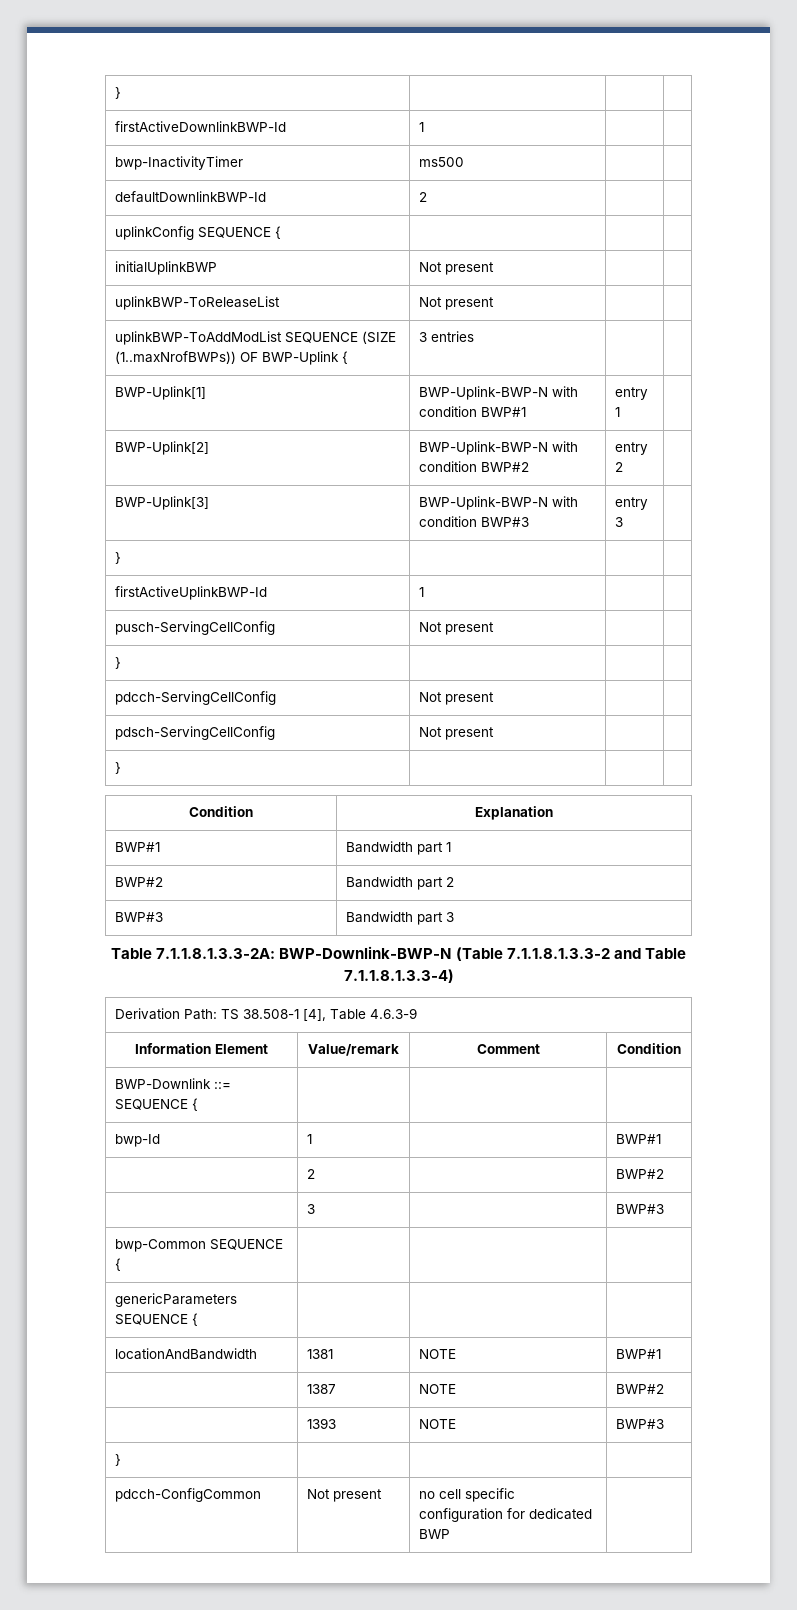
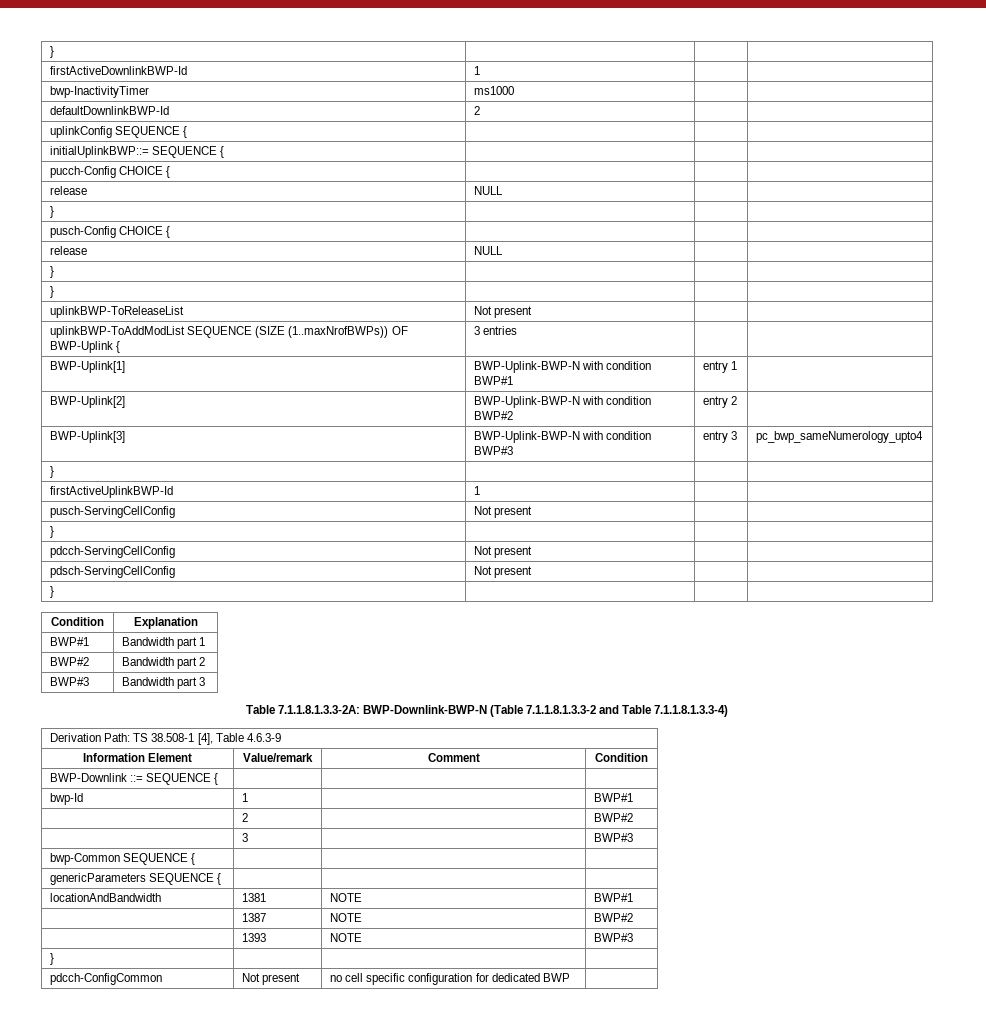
[418,157,464,167] ms500 -> [474,86,515,95] ms1000
[114,261,217,275] [418,262,494,275] initialUplinkBWP | Not present -> [50,146,225,158] [50,166,171,178] [50,186,88,195] [474,186,504,195] [50,206,55,218] [50,226,171,238] [50,246,88,255] [474,246,504,255] [50,266,55,278] [50,286,55,298] initialUplinkBWP::= SEQUENCE { | | | // pucch-Config CHOICE { | | | // release | NULL | | // } | | | // pusch-Config CHOICE { | | | // release | NULL | | // } | | | // } |
(623, 522) none -> [756,431,924,443] pc_bwp_sameNumerology_upto4

